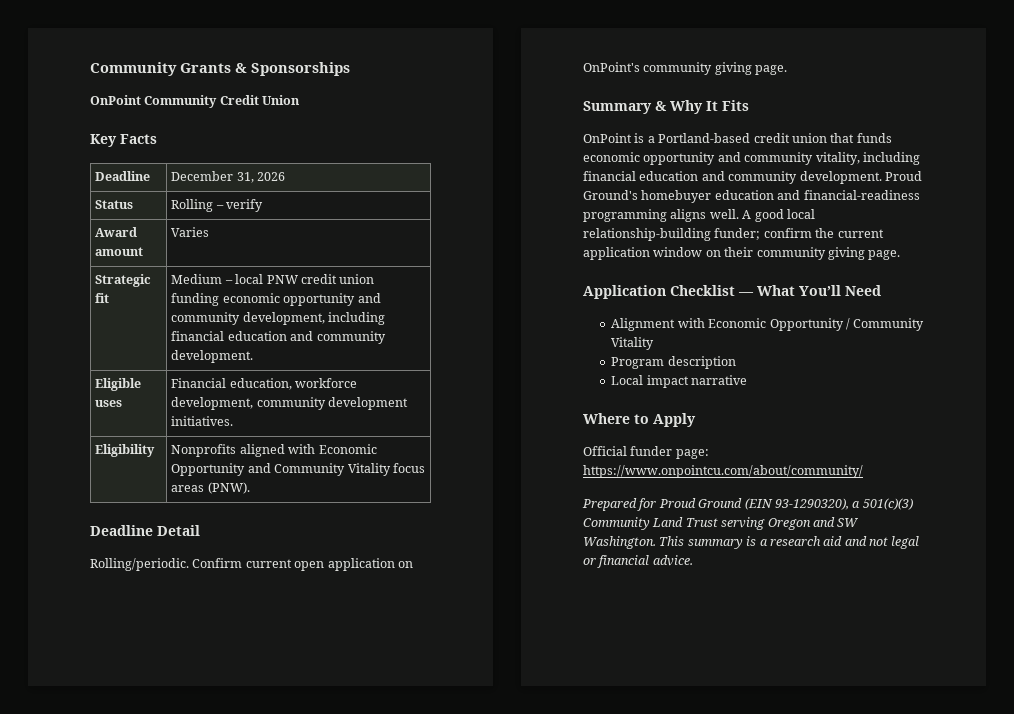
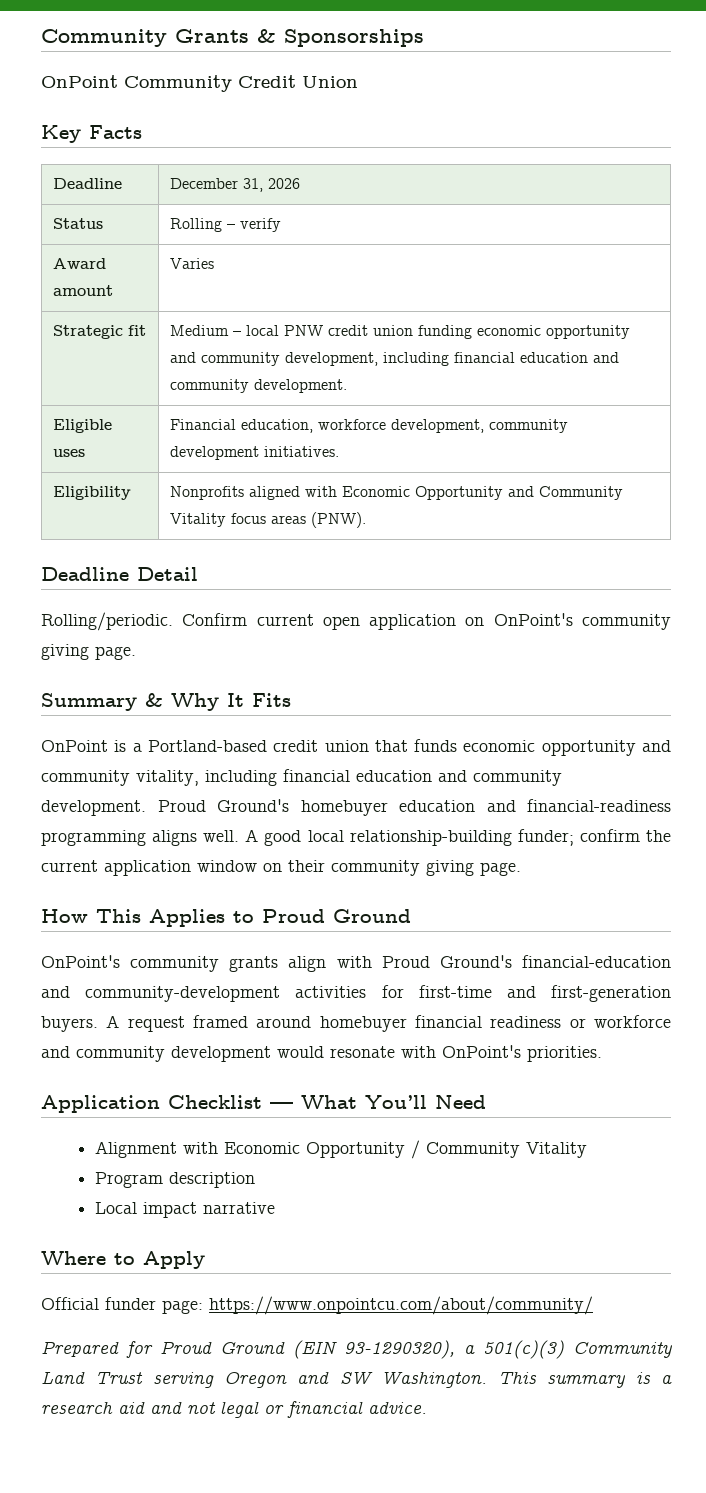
(901, 255) none -> [41,909,411,927] [41,955,672,972] [41,985,671,1002] [41,1015,671,1032] [41,1045,602,1062] // How This Applies to Proud Ground // OnPoint's community grants align with Proud Ground's financial-education and community-development activities for first-time and first-generation buyers. A request framed around homebuyer financial readiness or workforce and community development would resonate with OnPoint's priorities.

